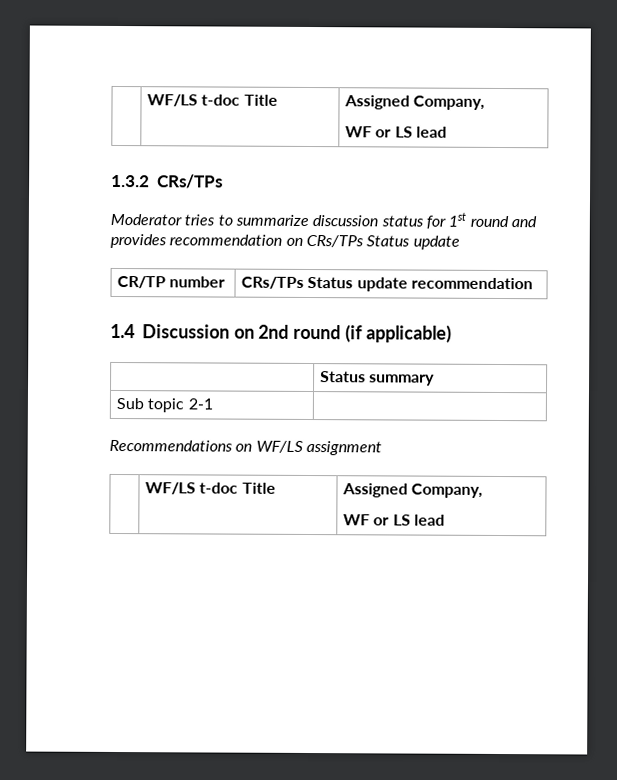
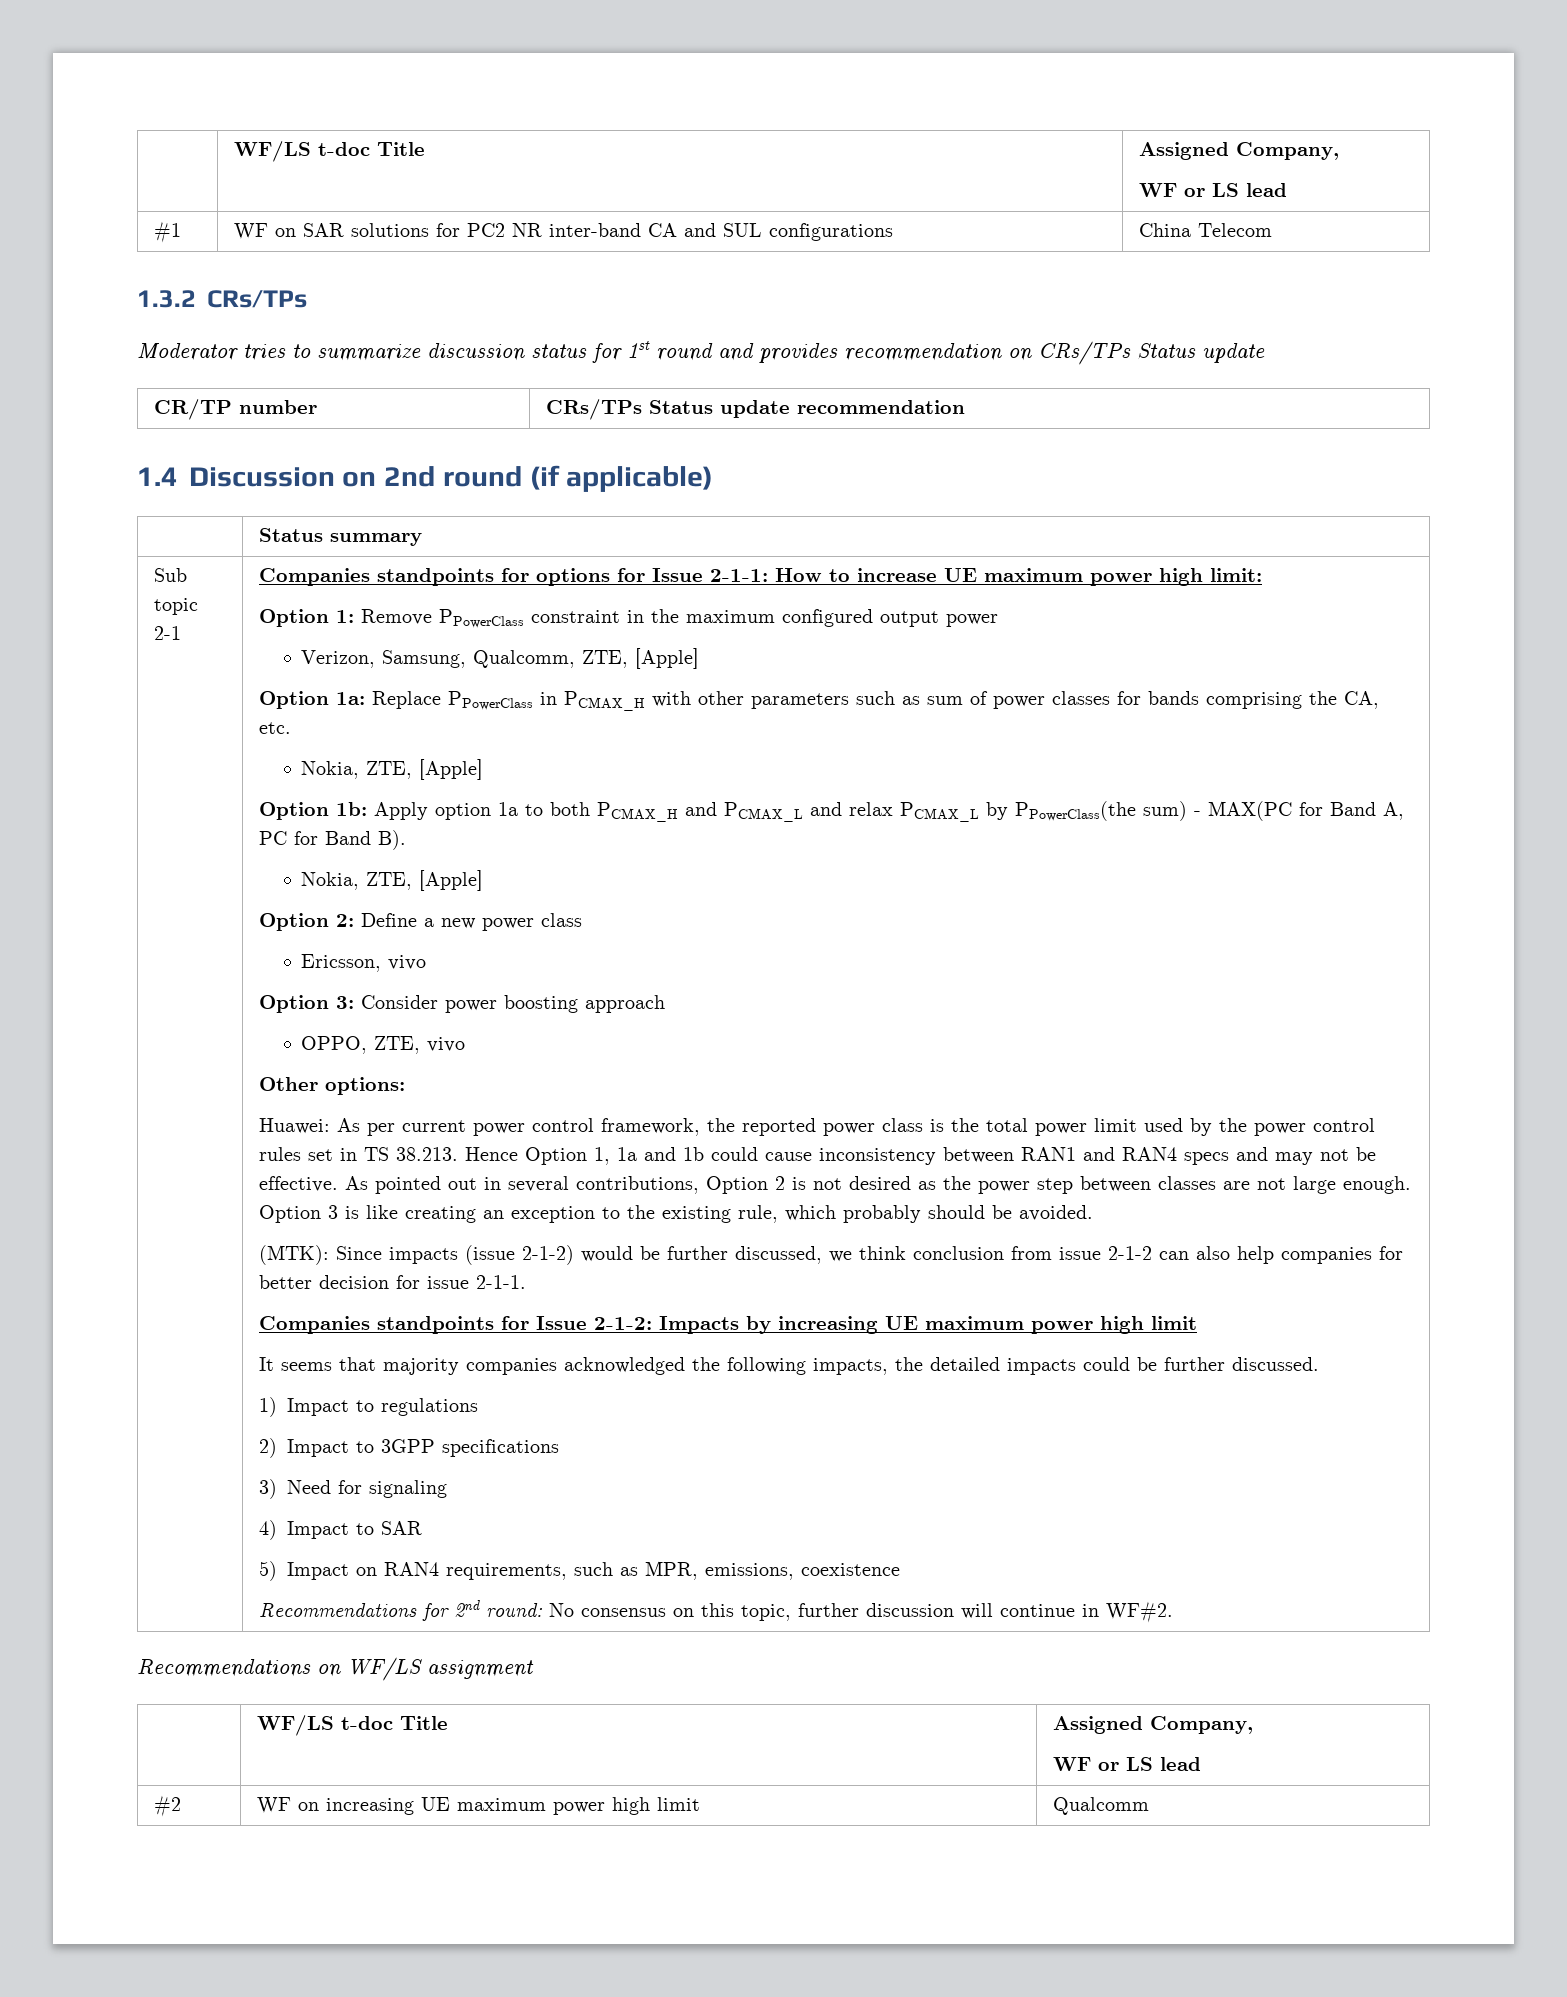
[146,94,278,107] [343,95,486,110] [344,126,447,138] | WF/LS t-doc Title | Assigned Company, // WF or LS lead -> [233,141,425,162] [1138,142,1339,160] [1138,183,1287,197] [153,221,181,243] [233,223,893,241] [1138,223,1272,237] | WF/LS t-doc Title | Assigned Company, // WF or LS lead // #1 | WF on SAR solutions for PC2 NR inter-band CA and SUL configurations | China Telecom
(213, 404) none -> [258,568,1262,586] [258,609,998,628] [301,648,700,669] [258,691,1379,711] [258,722,291,734] [301,759,484,780] [258,801,1404,822] [258,830,406,850] [301,870,484,891] [258,913,582,931] [301,954,427,972] [258,995,665,1013] [301,1036,466,1054] [258,1077,405,1095] [258,1118,1375,1136] [258,1147,1376,1165] [258,1176,1411,1194] [258,1205,1093,1223] [258,1245,1403,1265] [258,1275,526,1289] [258,1316,1197,1334] [258,1357,1319,1375] [258,1397,478,1417] [258,1438,559,1458] [258,1479,447,1499] [258,1520,422,1540] [258,1561,900,1581] [258,1600,1173,1623] Companies standpoints for options for Issue 2-1-1: How to increase UE maximum power high limit: // Option 1: Remove PPowerClass constraint in the maximum configured output power // Verizon, Samsung, Qualcomm, ZTE, [Apple] // Option 1a: Replace PPowerClass in PCMAX_H with other parameters such as sum of power classes for bands comprising the CA, etc. // Nokia, ZTE, [Apple] // Option 1b: Apply option 1a to both PCMAX_H and PCMAX_L and relax PCMAX_L by PPowerClass(the sum) - MAX(PC for Band A, PC for Band B). // Nokia, ZTE, [Apple] // Option 2: Define a new power class // Ericsson, vivo // Option 3: Consider power boosting approach // OPPO, ZTE, vivo // Other options: // Huawei: As per current power control framework, the reported power class is the total power limit used by the power control rules set in TS 38.213. Hence Option 1, 1a and 1b could cause inconsistency between RAN1 and RAN4 specs and may not be effective. As pointed out in several contributions, Option 2 is not desired as the power step between classes are not large enough. Option 3 is like creating an exception to the existing rule, which probably should be avoided. // (MTK): Since impacts (issue 2-1-2) would be further discussed, we think conclusion from issue 2-1-2 can also help companies for better decision for issue 2-1-1. // Companies standpoints for Issue 2-1-2: Impacts by increasing UE maximum power high limit // It seems that majority companies acknowledged the following impacts, the detailed impacts could be further discussed. // 1) Impact to regulations // 2) Impact to 3GPP specifications // 3) Need for signaling // 4) Impact to SAR // 5) Impact on RAN4 requirements, such as MPR, emissions, coexistence // Recommendations for 2nd round: No consensus on this topic, further discussion will continue in WF#2.
(445, 520) none -> [153,1795,181,1817] [256,1797,700,1815] [1052,1797,1149,1815] // #2 | WF on increasing UE maximum power high limit | Qualcomm

